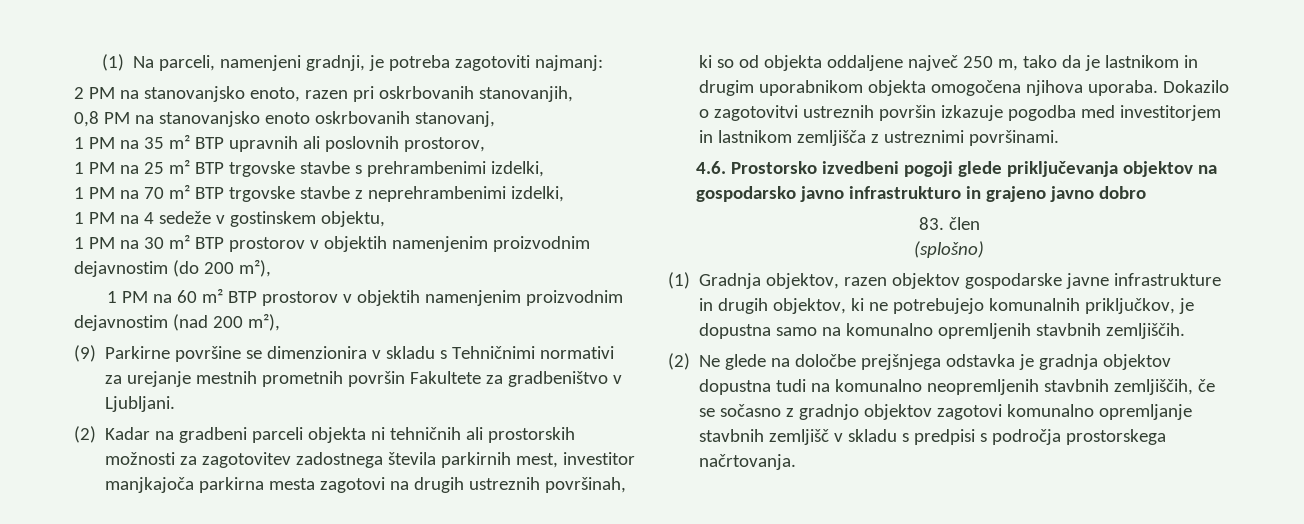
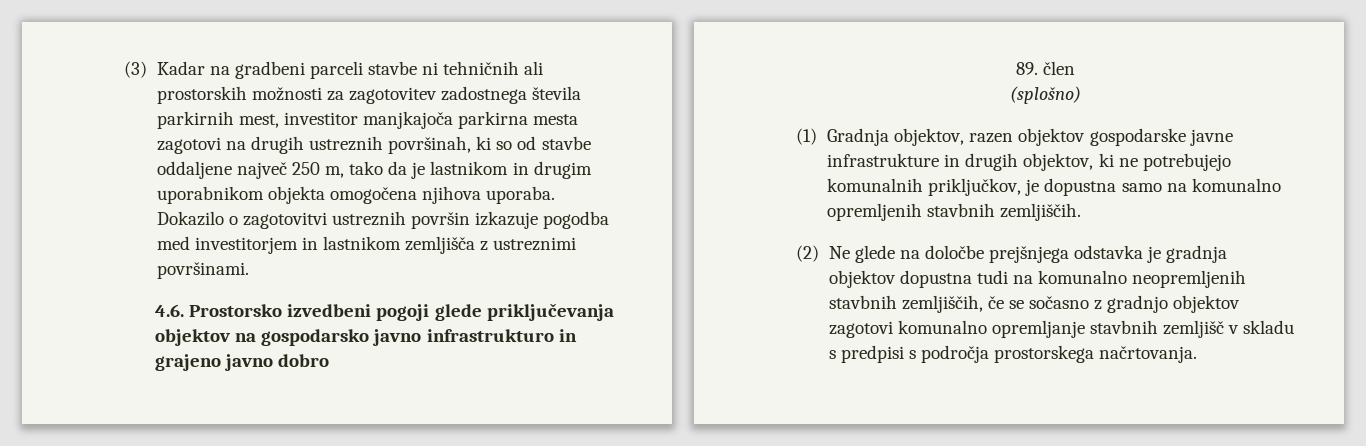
[101,54,604,71] [74,86,573,102] [74,111,495,127] [74,134,485,152] [74,159,544,177] [74,184,564,202] [74,211,385,227] [74,234,590,252] [74,259,271,277] [106,288,623,306] [74,313,280,331] [74,345,615,362] [105,371,623,387] [105,396,176,412] [74,426,96,443] (1) Na parceli, namenjeni gradnji, je potreba zagotoviti najmanj: // 2 PM na stanovanjsko enoto, razen pri oskrbovanih stanovanjih, // 0,8 PM na stanovanjsko enoto oskrbovanih stanovanj, // 1 PM na 35 m² BTP upravnih ali poslovnih prostorov, // 1 PM na 25 m² BTP trgovske stavbe s prehrambenimi izdelki, // 1 PM na 70 m² BTP trgovske stavbe z neprehrambenimi izdelki, // 1 PM na 4 sedeže v gostinskem objektu, // 1 PM na 30 m² BTP prostorov v objektih namenjenim proizvodnim dejavnostim (do 200 m²), // 1 PM na 60 m² BTP prostorov v objektih namenjenim proizvodnim dejavnostim (nad 200 m²), // (9) Parkirne površine se dimenzionira v skladu s Tehničnimi normativi za urejanje mestnih prometnih površin Fakultete za gradbeništvo v Ljubljani. // (2) -> [124,61,147,78] (3)
[308,427,367,443] objekta -> [368,61,418,75] stavbe
[764,55,823,71] objekta -> [541,136,591,150] stavbe
[918,217,944,230] 83. -> [1015,62,1038,75] 89.

